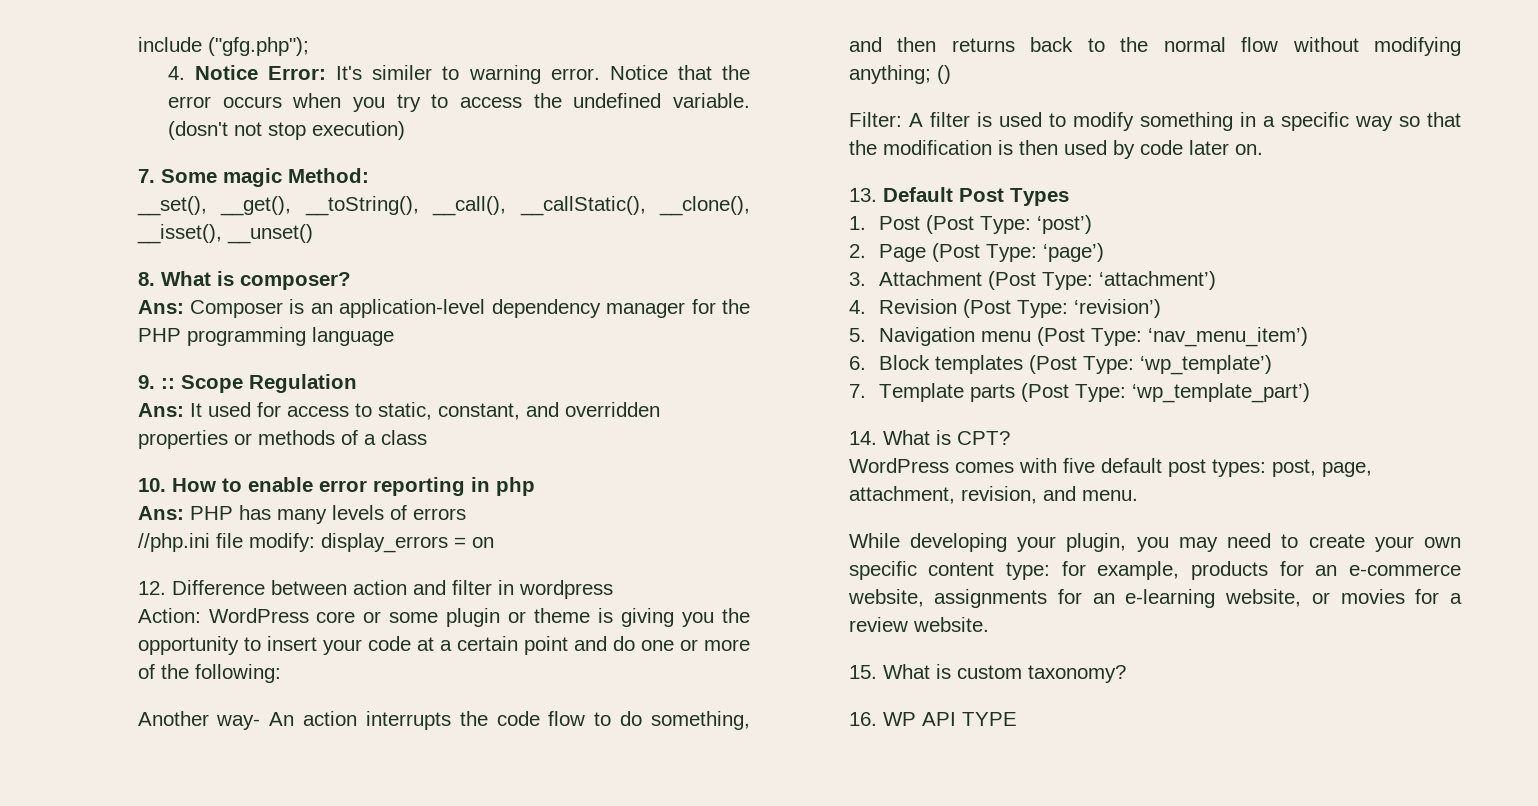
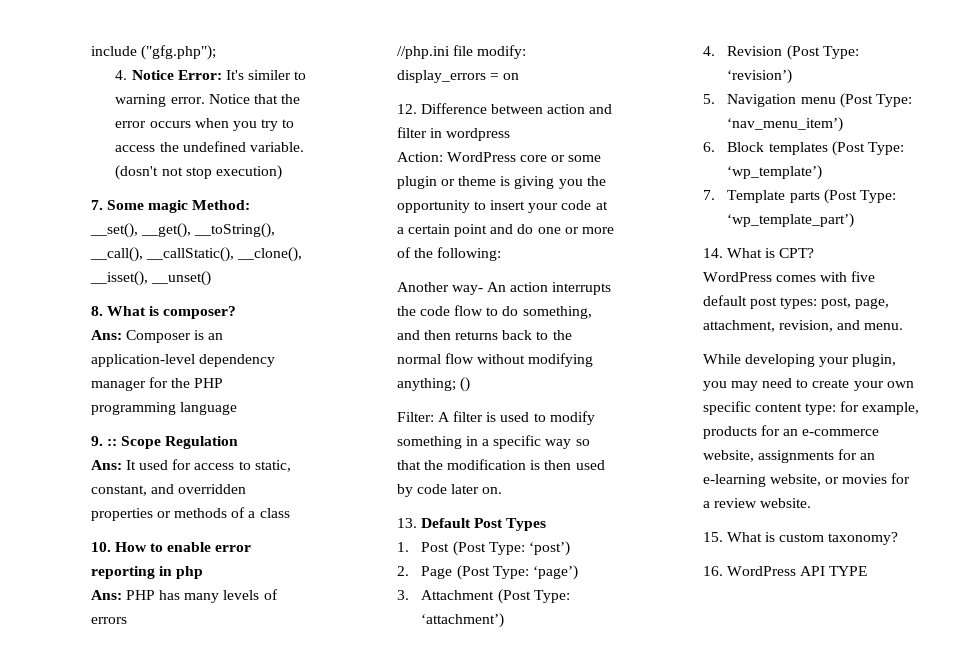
[882,712,916,726] WP -> [726,566,796,576] WordPress

